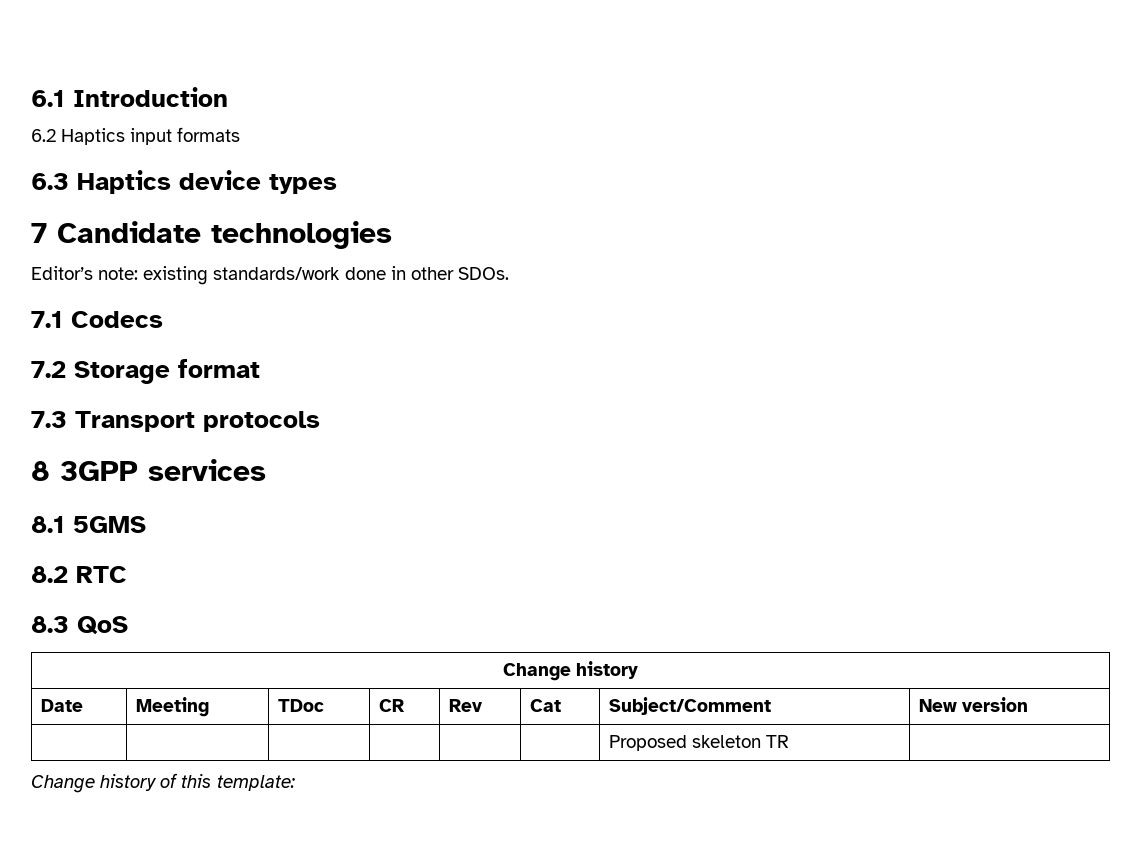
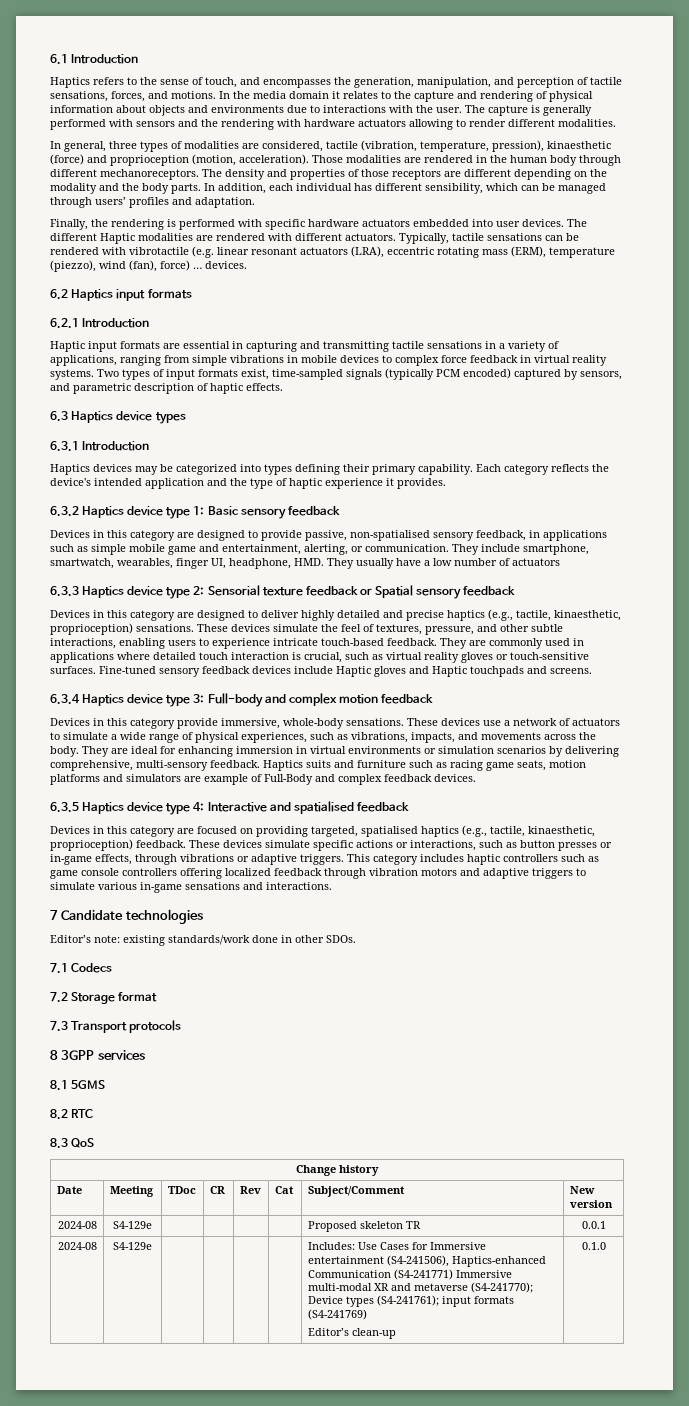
[31,127,241,145] [31,170,337,194] 6.2 Haptics input formats // 6.3 Haptics device types -> [50,77,622,88] [50,91,593,102] [50,105,592,116] [50,119,616,130] [50,140,611,152] [50,154,621,166] [50,169,607,180] [50,183,606,194] [50,197,255,208] [50,219,587,230] [50,233,579,244] [50,246,615,258] [50,260,247,272] [50,289,192,301] [50,318,150,328] [50,341,559,352] [50,355,607,366] [50,368,622,380] [50,383,283,394] [50,411,186,424] [50,441,150,451] [50,464,609,475] [50,478,446,489] [50,506,340,519] [50,530,607,541] [50,544,589,555] [50,558,560,569] [50,585,516,599] [50,609,621,621] [50,623,563,635] [50,638,584,649] [50,652,589,663] [50,666,592,677] [50,693,433,707] [50,718,620,729] [50,732,596,743] [50,746,619,757] [50,760,586,771] [50,774,476,785] [50,801,409,815] [50,825,595,837] [50,839,612,851] [50,854,599,865] [50,868,586,879] [50,882,332,893] Haptics refers to the sense of touch, and encompasses the generation, manipulation, and perception of tactile sensations, forces, and motions. In the media domain it relates to the capture and rendering of physical information about objects and environments due to interactions with the user. The capture is generally performed with sensors and the rendering with hardware actuators allowing to render different modalities. // In general, three types of modalities are considered, tactile (vibration, temperature, pression), kinaesthetic (force) and proprioception (motion, acceleration). Those modalities are rendered in the human body through different mechanoreceptors. The density and properties of those receptors are different depending on the modality and the body parts. In addition, each individual has different sensibility, which can be managed through users’ profiles and adaptation. // Finally, the rendering is performed with specific hardware actuators embedded into user devices. The different Haptic modalities are rendered with different actuators. Typically, tactile sensations can be rendered with vibrotactile (e.g. linear resonant actuators (LRA), eccentric rotating mass (ERM), temperature (piezzo), wind (fan), force) … devices. // 6.2 Haptics input formats // 6.2.1 Introduction // Haptic input formats are essential in capturing and transmitting tactile sensations in a variety of applications, ranging from simple vibrations in mobile devices to complex force feedback in virtual reality systems. Two types of input formats exist, time-sampled signals (typically PCM encoded) captured by sensors, and parametric description of haptic effects. // 6.3 Haptics device types // 6.3.1 Introduction // Haptics devices may be categorized into types defining their primary capability. Each category reflects the device's intended application and the type of haptic experience it provides. // 6.3.2 Haptics device type 1: Basic sensory feedback // Devices in this category are designed to provide passive, non-spatialised sensory feedback, in applications such as simple mobile game and entertainment, alerting, or communication. They include smartphone, smartwatch, wearables, finger UI, headphone, HMD. They usually have a low number of actuators // 6.3.3 Haptics device type 2: Sensorial texture feedback or Spatial sensory feedback // Devices in this category are designed to deliver highly detailed and precise haptics (e.g., tactile, kinaesthetic, proprioception) sensations. These devices simulate the feel of textures, pressure, and other subtle interactions, enabling users to experience intricate touch-based feedback. They are commonly used in applications where detailed touch interaction is crucial, such as virtual reality gloves or touch-sensitive surfaces. Fine-tuned sensory feedback devices include Haptic gloves and Haptic touchpads and screens. // 6.3.4 Haptics device type 3: Full-body and complex motion feedback // Devices in this category provide immersive, whole-body sensations. These devices use a network of actuators to simulate a wide range of physical experiences, such as vibrations, impacts, and movements across the body. They are ideal for enhancing immersion in virtual environments or simulation scenarios by delivering comprehensive, multi-sensory feedback. Haptics suits and furniture such as racing game seats, motion platforms and simulators are example of Full-Body and complex feedback devices. // 6.3.5 Haptics device type 4: Interactive and spatialised feedback // Devices in this category are focused on providing targeted, spatialised haptics (e.g., tactile, kinaesthetic, proprioception) feedback. These devices simulate specific actions or interactions, such as button presses or in-game effects, through vibrations or adaptive triggers. This category includes haptic controllers such as game console controllers offering localized feedback through vibration motors and adaptive triggers to simulate various in-game sensations and interactions.
(1028, 704) | -> [57,1221,97,1229] [113,1221,152,1229] 2024-08 | S4-129e
[31,773,295,793] // Change history of this template: -> [581,1221,606,1229] [57,1242,97,1250] [113,1242,152,1250] [307,1242,486,1250] [307,1255,546,1267] [307,1269,512,1280] [307,1282,533,1293] [307,1295,514,1307] [307,1309,367,1320] [307,1328,396,1339] [581,1242,606,1250] 0.0.1 // 2024-08 | S4-129e | | | | | Includes: Use Cases for Immersive entertainment (S4-241506), Haptics-enhanced Communication (S4-241771) Immersive multi-modal XR and metaverse (S4-241770); Device types (S4-241761); input formats (S4-241769) // Editor’s clean-up | 0.1.0

